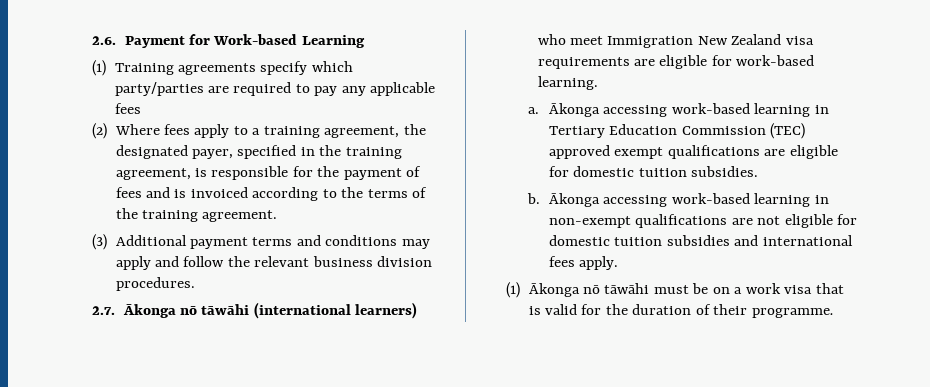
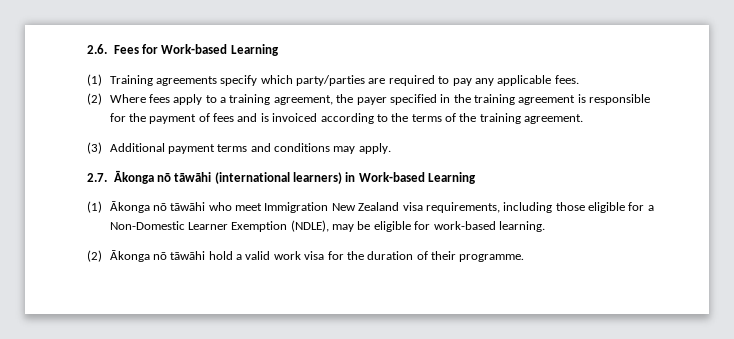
[124,36,185,48] Payment -> [113,45,139,54] Fees
[114,103,141,114] fees -> [554,75,579,84] fees.
[115,145,233,159] designated payer, -> [356,97,387,105] payer
[115,168,191,180] agreement, -> [518,95,576,105] agreement
[115,256,433,270] [115,277,195,291] apply and follow the relevant business division procedures. -> [358,143,391,154] apply.
(418, 310) none -> [345,172,477,184] [87,201,206,213] in Work-based Learning // (1) Ākonga nō tāwāhi
[537,55,815,69] [537,76,598,90] [527,103,829,117] [548,123,806,139] [548,145,838,159] [548,166,759,177] [526,193,829,207] [548,214,858,228] [548,235,853,246] [548,256,619,270] [506,282,844,298] [528,304,577,315] requirements are eligible for work-based learning. // a. Ākonga accessing work-based learning in Tertiary Education Commission (TEC) approved exempt qualifications are eligible for domestic tuition subsidies. // b. Ākonga accessing work-based learning in non-exempt qualifications are not eligible for domestic tuition subsidies and international fees apply. // (1) Ākonga nō tāwāhi must be on a work visa that is valid -> [425,202,654,213] [109,220,545,232] [87,250,325,262] requirements, including those eligible for a Non-Domestic Learner Exemption (NDLE), may be eligible for work-based learning. // (2) Ākonga nō tāwāhi hold a valid work visa

